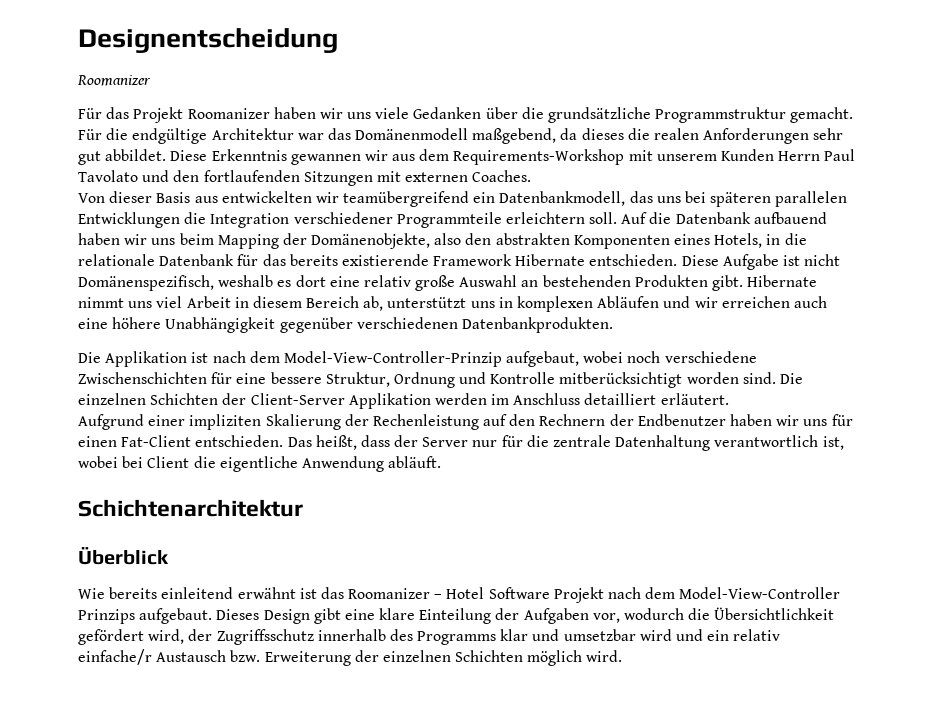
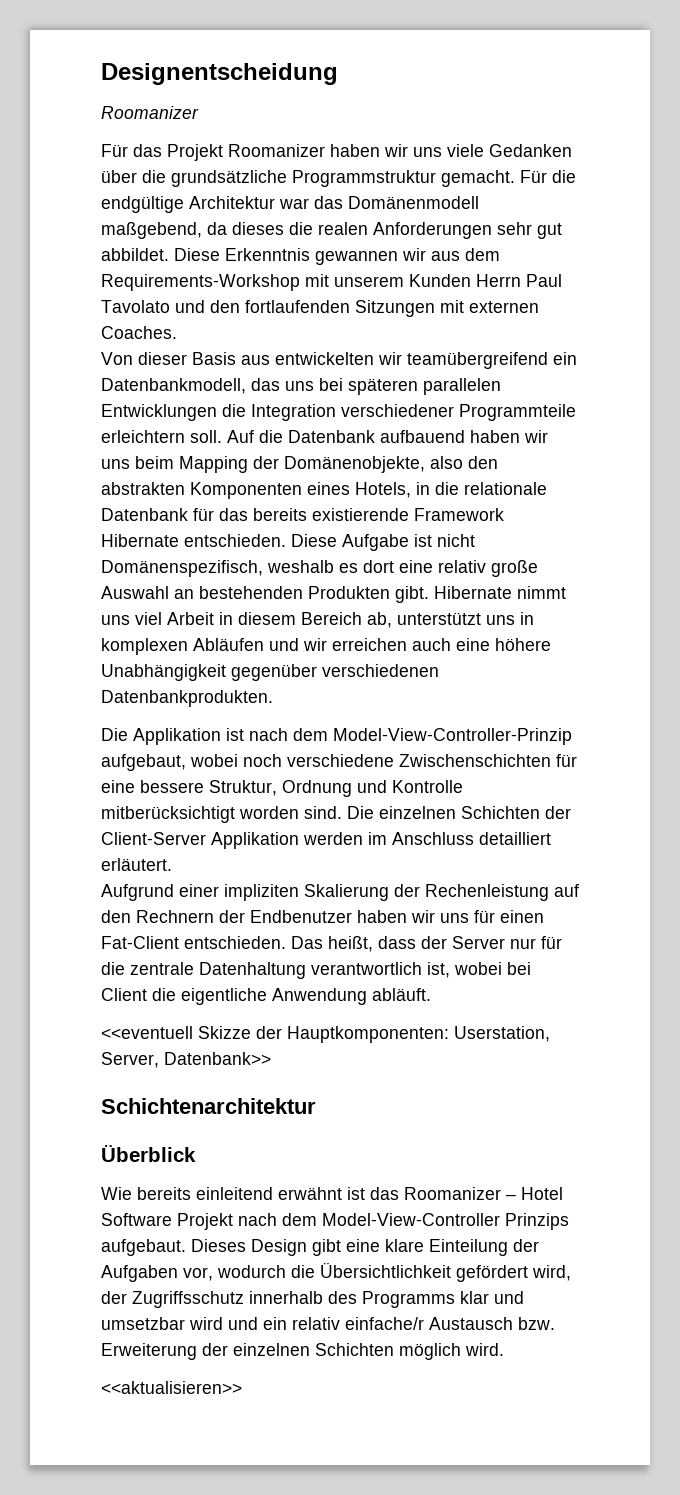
(442, 462) none -> [101,1026,550,1043] [101,1052,271,1068] // <<eventuell Skizze der Hauptkomponenten: Userstation, Server, Datenbank>>
(623, 656) none -> [101,1381,242,1394] // <<aktualisieren>>

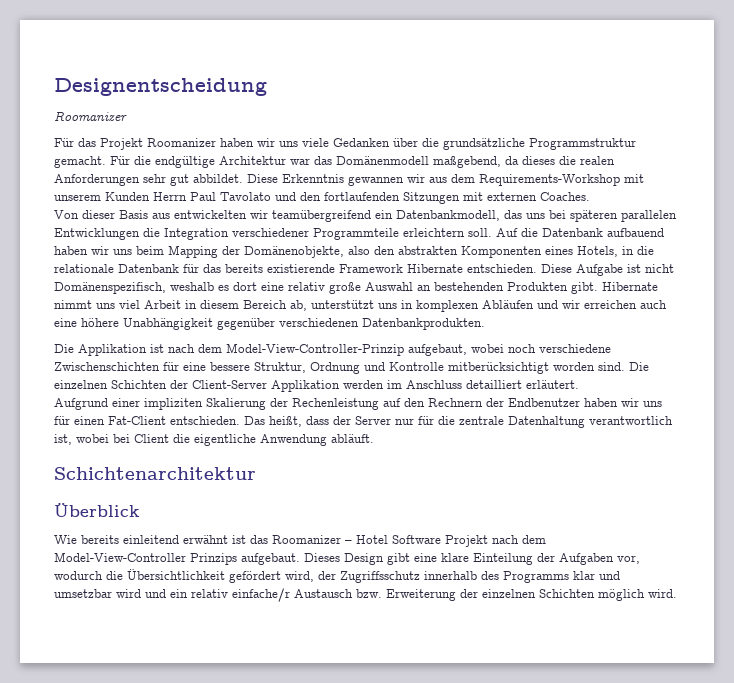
[101,1026,550,1043] [101,1052,271,1068] // <<eventuell Skizze der Hauptkomponenten: Userstation, Server, Datenbank>> -> (374, 438) none
[101,1381,242,1394] // <<aktualisieren>> -> (677, 593) none

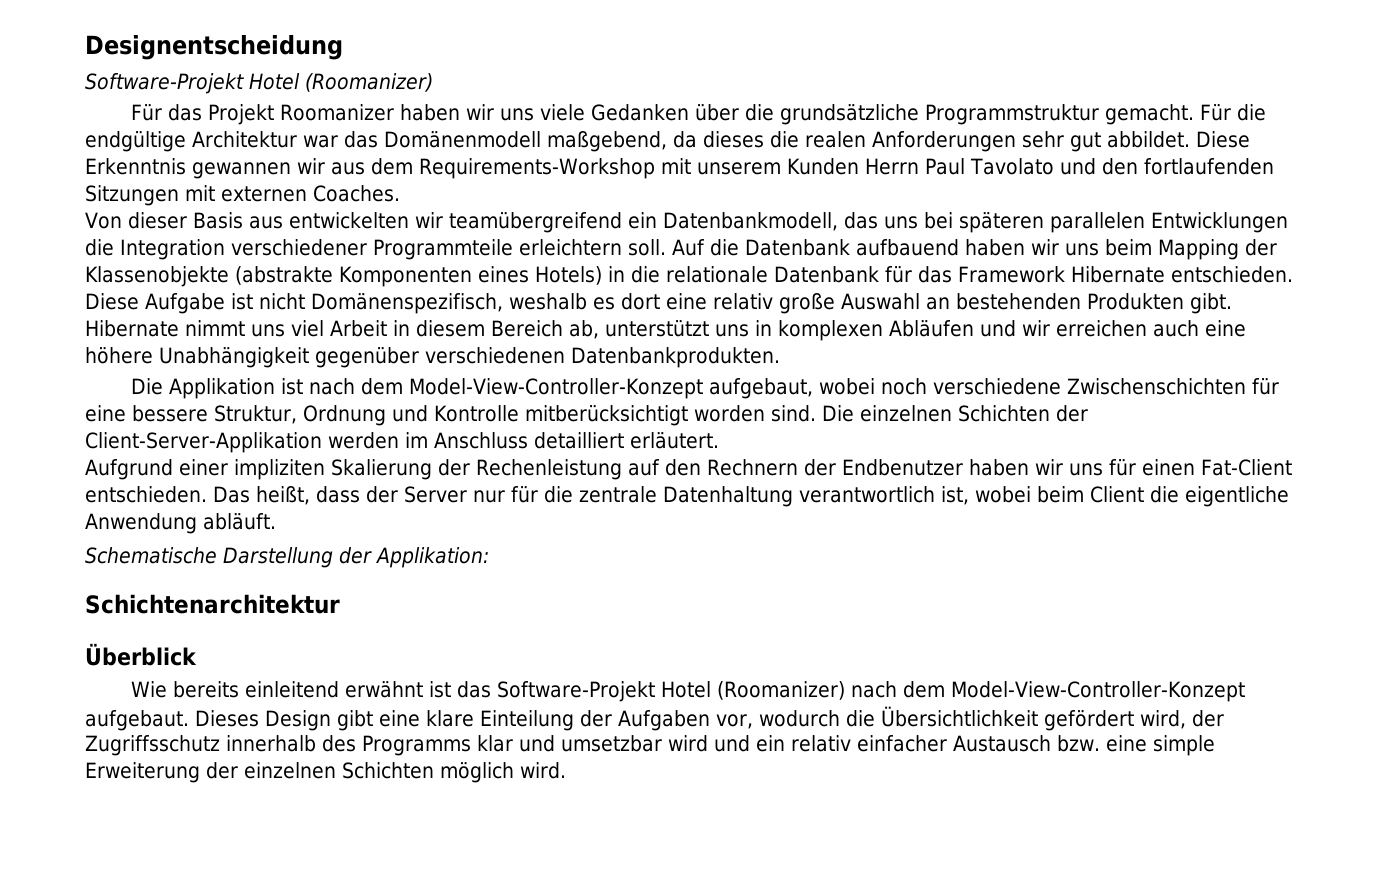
[54,111,127,122] Roomanizer -> [85,73,433,94] Software-Projekt Hotel (Roomanizer)
[244,246,458,258] Domänenobjekte, also den abstrakten -> [85,266,333,287] Klassenobjekte (abstrakte
[577,246,618,257] Hotels, -> [534,266,602,285] Hotels)
[225,264,335,273] bereits existierende -> (952, 274) none
[226,343,404,356] Model-View-Controller-Prinzip -> [409,378,704,399] Model-View-Controller-Konzept
[192,380,340,392] Client-Server Applikation -> [85,432,322,453] Client-Server-Applikation
[113,434,130,443] bei -> [1037,486,1084,503] beim
(374, 438) none -> [85,547,489,568] // Schematische Darstellung der Applikation:
[272,535,546,547] [54,552,237,565] Roomanizer – Hotel Software Projekt nach dem Model-View-Controller Prinzips -> [497,681,1246,702] Software-Projekt Hotel (Roomanizer) nach dem Model-View-Controller-Konzept
[232,588,290,602] einfache/r -> [857,735,947,752] einfacher
(382, 593) none -> [1105,735,1215,756] eine simple

